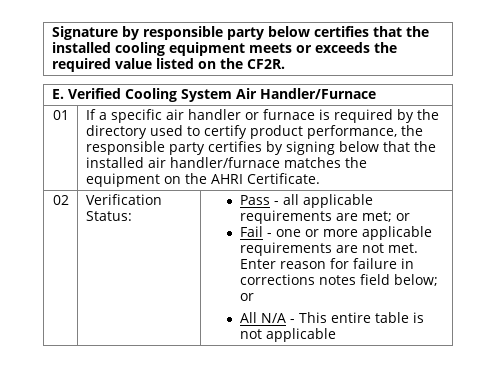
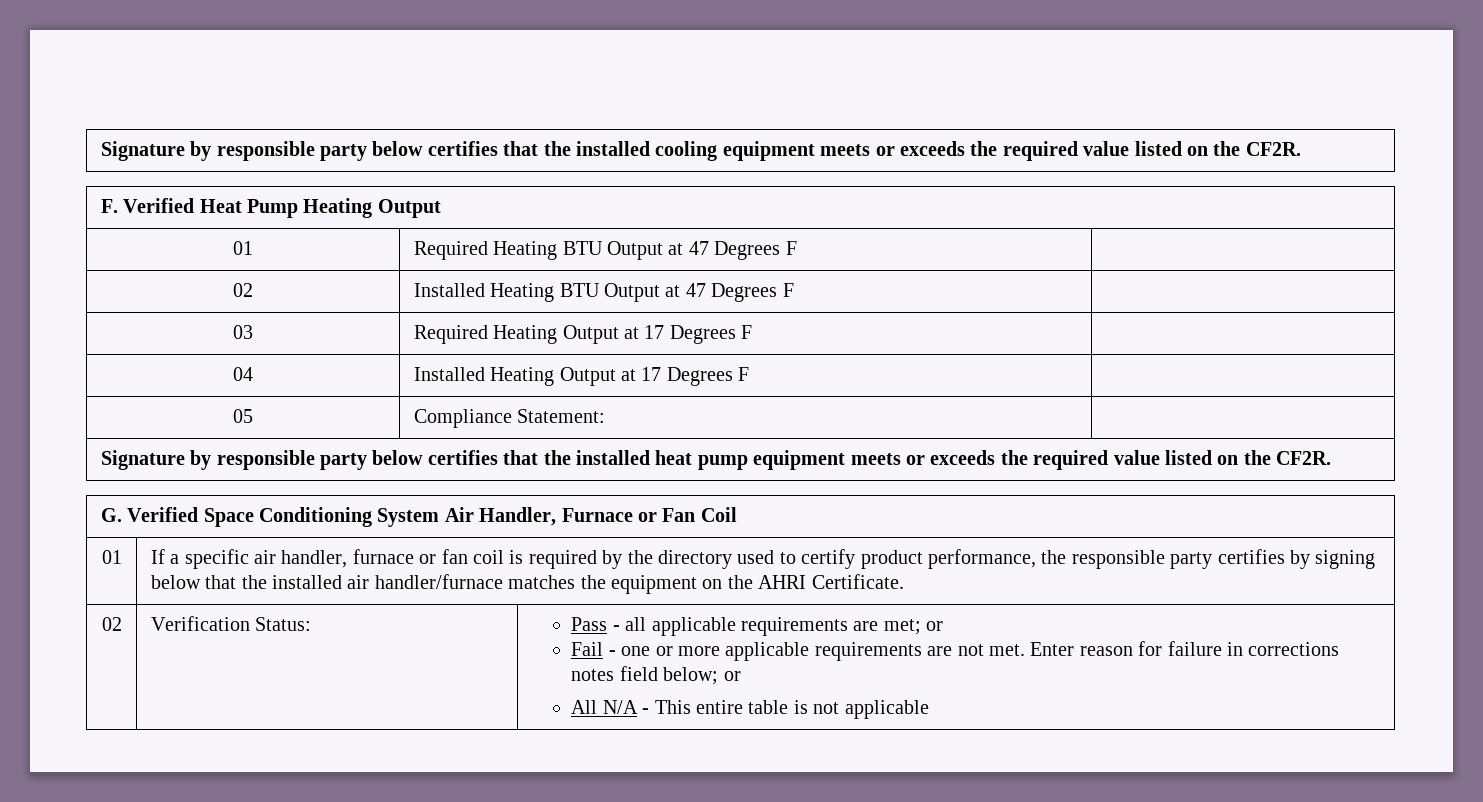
[51,88,376,102] E. Verified Cooling System Air Handler/Furnace -> [100,198,441,218] [233,241,253,255] [413,241,797,260] [233,283,253,297] [413,283,794,302] [233,325,253,339] [413,325,753,344] [233,367,253,381] [413,367,750,386] [233,409,253,423] [413,409,606,428] [100,450,1332,470] [100,507,737,527] F. Verified Heat Pump Heating Output // 01 | Required Heating BTU Output at 47 Degrees F | // 02 | Installed Heating BTU Output at 47 Degrees F | // 03 | Required Heating Output at 17 Degrees F | // 04 | Installed Heating Output at 17 Degrees F | // 05 | Compliance Statement: | // Signature by responsible party below certifies that the installed heat pump equipment meets or exceeds the required value listed on the CF2R. // G. Verified Space Conditioning System Air Handler, Furnace or Fan Coil
[187,109,315,120] handler or furnace -> [281,549,505,568] handler, furnace or fan coil

